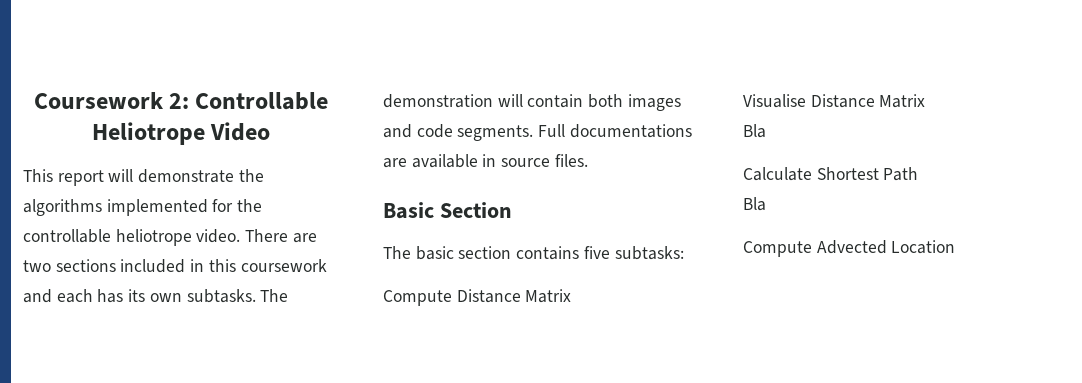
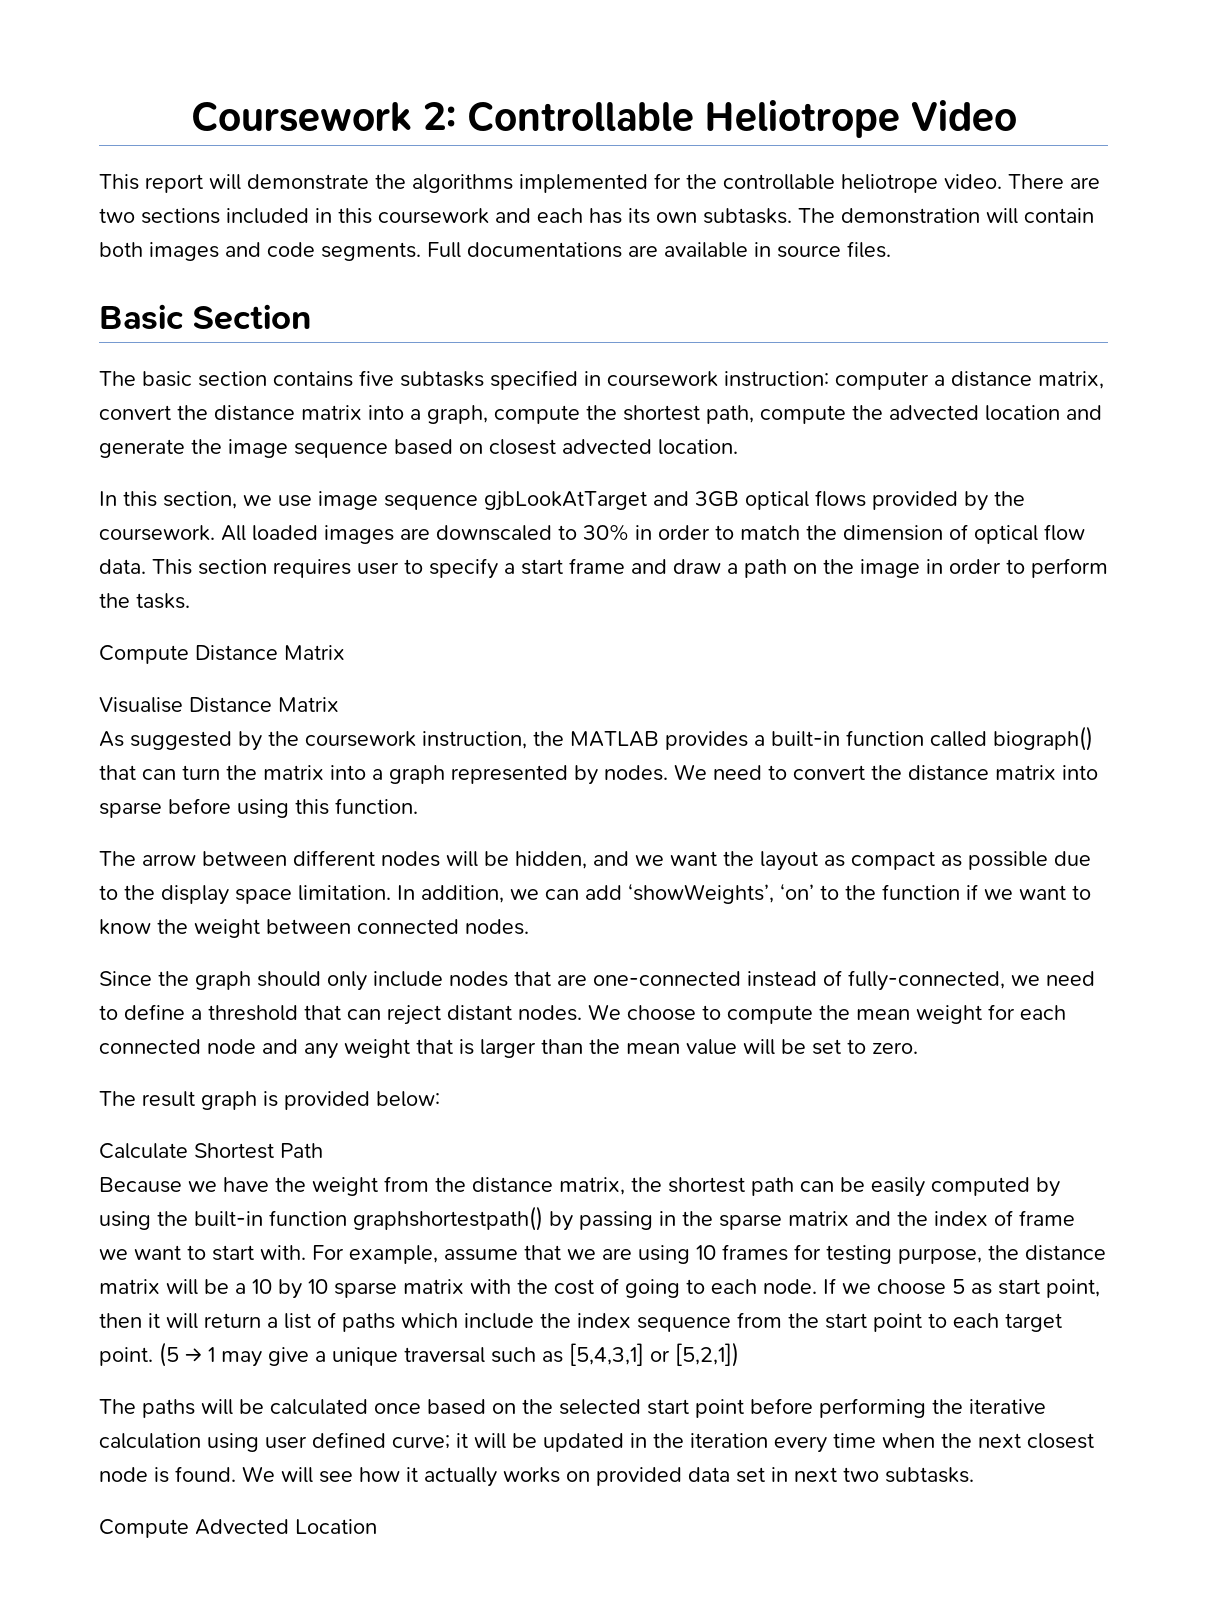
[614,246,684,260] subtasks: -> [400,370,1104,390] [99,405,1102,424] [99,439,738,458] [99,490,1025,511] [99,524,1085,544] [99,558,1108,579] [99,593,190,609] subtasks specified in coursework instruction: computer a distance matrix, convert the distance matrix into a graph, compute the shortest path, compute the advected location and generate the image sequence based on closest advected location. // In this section, we use image sequence gjbLookAtTarget and 3GB optical flows provided by the coursework. All loaded images are downscaled to 30% in order to match the dimension of optical flow data. This section requires user to specify a start frame and draw a path on the image in order to perform the tasks.
[743,124,766,138] [743,167,919,181] [743,197,766,211] Bla // Calculate Shortest Path // Bla -> [99,726,1093,751] [99,764,1098,785] [99,798,418,818] [99,850,1091,871] [99,883,1091,905] [99,919,529,938] [99,970,1095,991] [99,1004,1066,1025] [99,1039,918,1059] [99,1091,440,1110] [99,1143,323,1159] [99,1176,1060,1197] [99,1206,1075,1231] [99,1244,1106,1264] [99,1278,1100,1299] [99,1312,1062,1332] [99,1342,739,1367] [99,1398,1046,1418] [99,1432,1094,1453] [99,1466,974,1487] As suggested by the coursework instruction, the MATLAB provides a built-in function called biograph() that can turn the matrix into a graph represented by nodes. We need to convert the distance matrix into sparse before using this function. // The arrow between different nodes will be hidden, and we want the layout as compact as possible due to the display space limitation. In addition, we can add ‘showWeights’, ‘on’ to the function if we want to know the weight between connected nodes. // Since the graph should only include nodes that are one-connected instead of fully-connected, we need to define a threshold that can reject distant nodes. We choose to compute the mean weight for each connected node and any weight that is larger than the mean value will be set to zero. // The result graph is provided below: // Calculate Shortest Path // Because we have the weight from the distance matrix, the shortest path can be easily computed by using the built-in function graphshortestpath() by passing in the sparse matrix and the index of frame we want to start with. For example, assume that we are using 10 frames for testing purpose, the distance matrix will be a 10 by 10 sparse matrix with the cost of going to each node. If we choose 5 as start point, then it will return a list of paths which include the index sequence from the start point to each target point. (5 → 1 may give a unique traversal such as [5,4,3,1] or [5,2,1]) // The paths will be calculated once based on the selected start point before performing the iterative calculation using user defined curve; it will be updated in the iteration every time when the next closest node is found. We will see how it actually works on provided data set in next two subtasks.

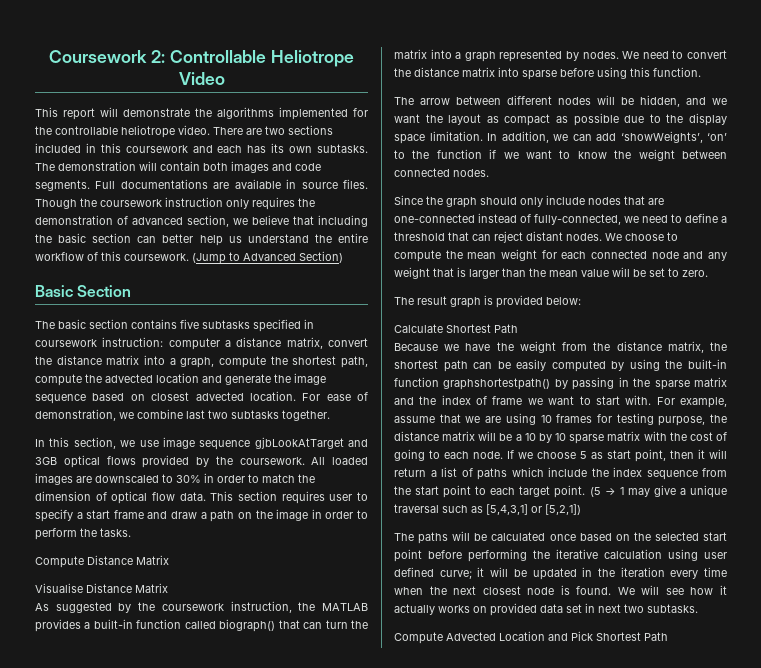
(891, 249) none -> [35,197,315,210] [35,215,368,227] [35,233,368,246] [35,251,343,264] Though the coursework instruction only requires the demonstration of advanced section, we believe that including the basic section can better help us understand the entire workflow of this coursework. (Jump to Advanced Section)
(738, 447) none -> [302,392,368,401] [35,409,330,421] For ease of demonstration, we combine last two subtasks together.
(377, 1526) none -> [548,631,668,641] and Pick Shortest Path

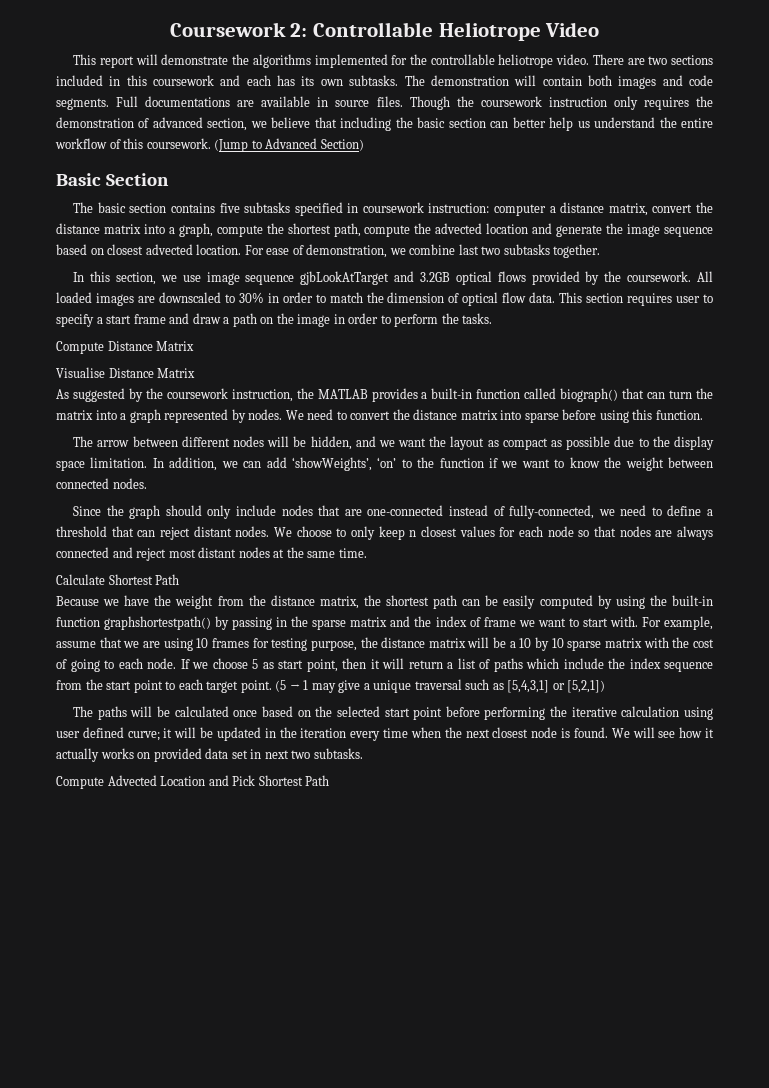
[35,457,57,465] 3GB -> [419,272,450,282] 3.2GB
[394,249,727,262] [394,267,708,279] [394,295,581,308] compute the mean weight for each connected node and any weight that is larger than the mean value will be set to zero. // The result graph is provided below: -> [351,526,713,540] [56,547,367,561] only keep n closest values for each node so that nodes are always connected and reject most distant nodes at the same time.

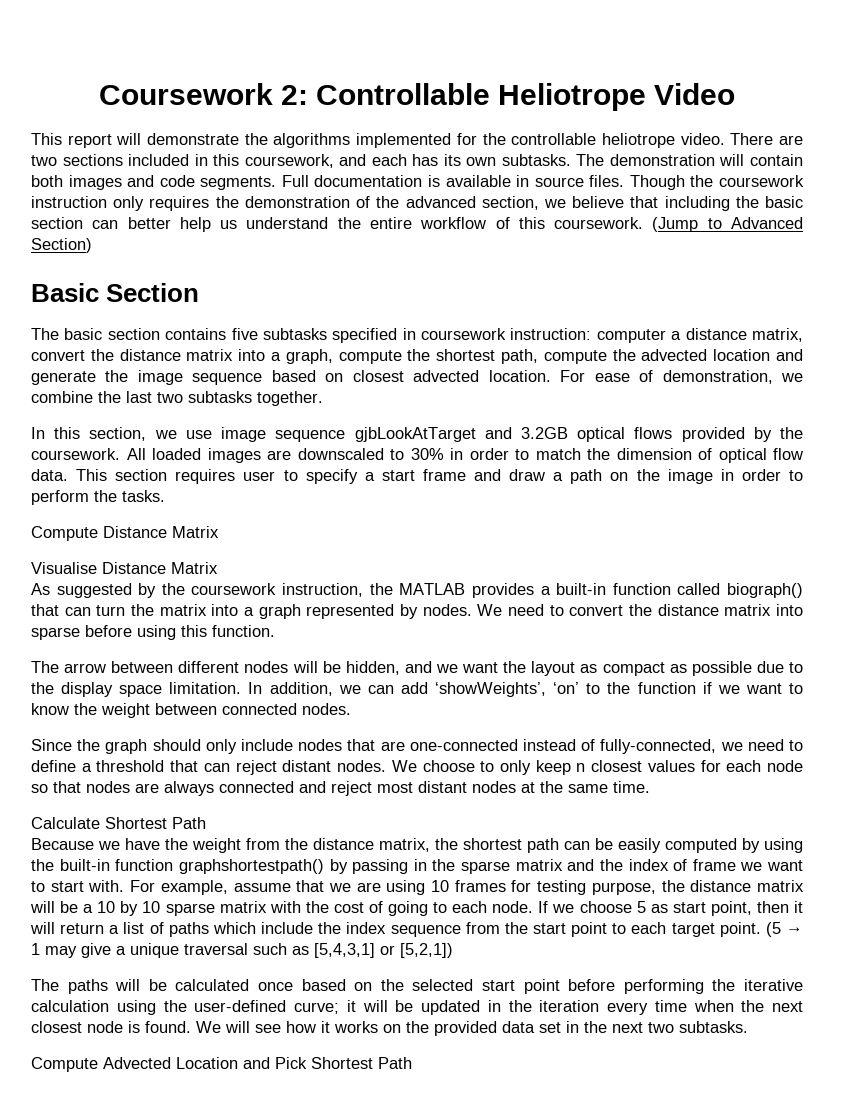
[153,75,215,86] coursework -> [244,154,334,168] coursework,
[145,96,255,107] documentations are -> [314,175,440,187] documentation is
(150, 123) none -> [376,196,400,208] the
(456, 249) none -> [98,391,121,403] the
[56,727,124,738] user defined -> [163,1000,287,1012] the user-defined
[56,748,99,762] actually -> (330, 1027) none
(151, 755) none -> [406,1021,429,1033] the
(262, 754) none -> [584,1021,607,1033] the

